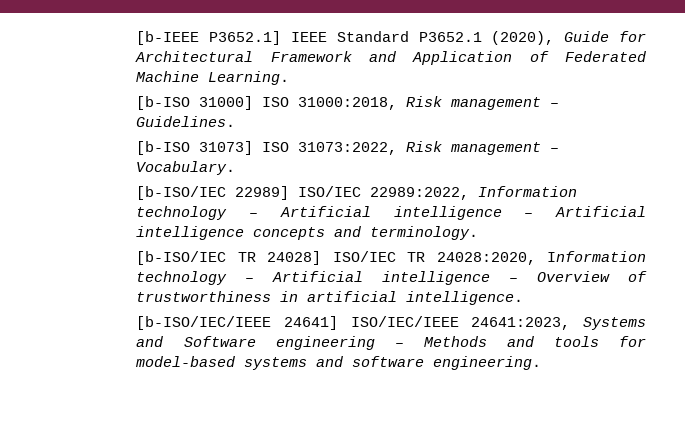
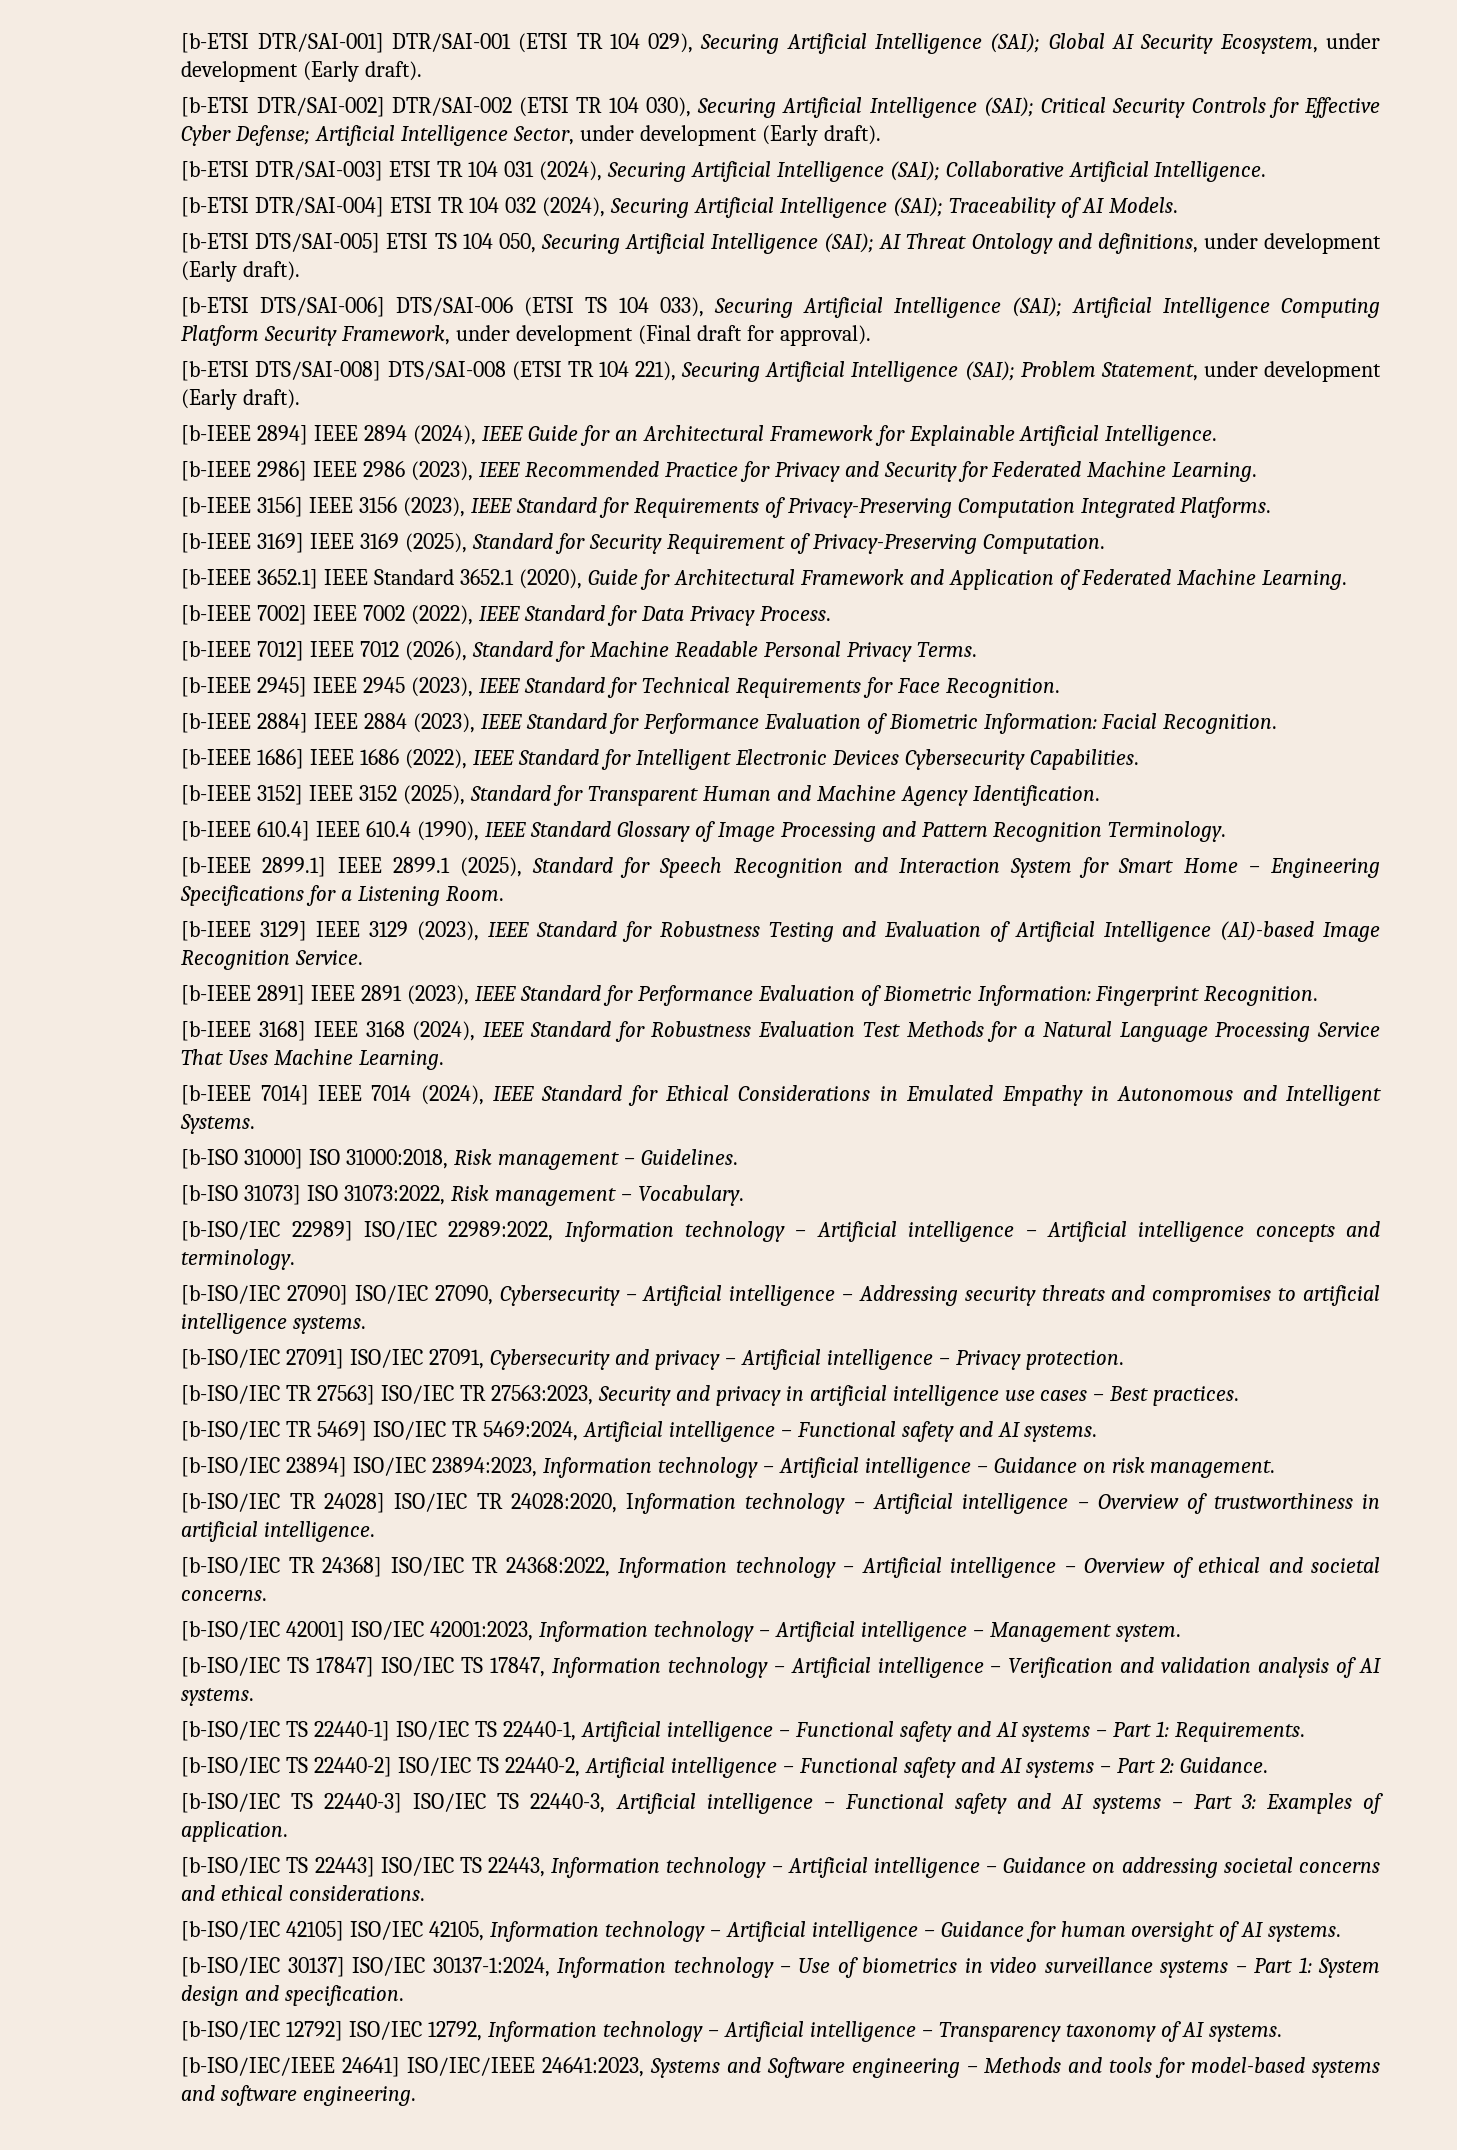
[136,31,482,45] [b-IEEE P3652.1] IEEE Standard P3652.1 -> [181,33,1380,54] [181,61,423,82] [181,97,1380,118] [181,125,881,146] [181,161,1267,182] [181,197,1179,218] [181,233,1381,254] [181,261,301,282] [181,297,1380,318] [181,325,871,346] [181,361,1382,382] [181,389,301,410] [181,425,1218,446] [181,461,1258,482] [181,497,1272,518] [181,533,1105,554] [181,569,515,589] [b-ETSI DTR/SAI-001] DTR/SAI-001 (ETSI TR 104 029), Securing Artificial Intelligence (SAI); Global AI Security Ecosystem, under development (Early draft). // [b-ETSI DTR/SAI-002] DTR/SAI-002 (ETSI TR 104 030), Securing Artificial Intelligence (SAI); Critical Security Controls for Effective Cyber Defense; Artificial Intelligence Sector, under development (Early draft). // [b-ETSI DTR/SAI-003] ETSI TR 104 031 (2024), Securing Artificial Intelligence (SAI); Collaborative Artificial Intelligence. // [b-ETSI DTR/SAI-004] ETSI TR 104 032 (2024), Securing Artificial Intelligence (SAI); Traceability of AI Models. // [b-ETSI DTS/SAI-005] ETSI TS 104 050, Securing Artificial Intelligence (SAI); AI Threat Ontology and definitions, under development (Early draft). // [b-ETSI DTS/SAI-006] DTS/SAI-006 (ETSI TS 104 033), Securing Artificial Intelligence (SAI); Artificial Intelligence Computing Platform Security Framework, under development (Final draft for approval). // [b-ETSI DTS/SAI-008] DTS/SAI-008 (ETSI TR 104 221), Securing Artificial Intelligence (SAI); Problem Statement, under development (Early draft). // [b-IEEE 2894] IEEE 2894 (2024), IEEE Guide for an Architectural Framework for Explainable Artificial Intelligence. // [b-IEEE 2986] IEEE 2986 (2023), IEEE Recommended Practice for Privacy and Security for Federated Machine Learning. // [b-IEEE 3156] IEEE 3156 (2023), IEEE Standard for Requirements of Privacy-Preserving Computation Integrated Platforms. // [b-IEEE 3169] IEEE 3169 (2025), Standard for Security Requirement of Privacy-Preserving Computation. // [b-IEEE 3652.1] IEEE Standard 3652.1
(290, 78) none -> [181,605,831,626] [181,641,977,662] [181,677,1060,698] [181,713,1278,734] [181,749,1139,770] [181,785,1100,806] [181,821,1227,842] [181,857,1380,878] [180,885,505,906] [181,921,1380,942] [181,950,364,970] [181,985,1319,1006] [181,1021,1380,1042] [181,1049,445,1070] [181,1085,1381,1106] [180,1114,256,1134] // [b-IEEE 7002] IEEE 7002 (2022), IEEE Standard for Data Privacy Process. // [b-IEEE 7012] IEEE 7012 (2026), Standard for Machine Readable Personal Privacy Terms. // [b-IEEE 2945] IEEE 2945 (2023), IEEE Standard for Technical Requirements for Face Recognition. // [b-IEEE 2884] IEEE 2884 (2023), IEEE Standard for Performance Evaluation of Biometric Information: Facial Recognition. // [b-IEEE 1686] IEEE 1686 (2022), IEEE Standard for Intelligent Electronic Devices Cybersecurity Capabilities. // [b-IEEE 3152] IEEE 3152 (2025), Standard for Transparent Human and Machine Agency Identification. // [b-IEEE 610.4] IEEE 610.4 (1990), IEEE Standard Glossary of Image Processing and Pattern Recognition Terminology. // [b-IEEE 2899.1] IEEE 2899.1 (2025), Standard for Speech Recognition and Interaction System for Smart Home – Engineering Specifications for a Listening Room. // [b-IEEE 3129] IEEE 3129 (2023), IEEE Standard for Robustness Testing and Evaluation of Artificial Intelligence (AI)-based Image Recognition Service. // [b-IEEE 2891] IEEE 2891 (2023), IEEE Standard for Performance Evaluation of Biometric Information: Fingerprint Recognition. // [b-IEEE 3168] IEEE 3168 (2024), IEEE Standard for Robustness Evaluation Test Methods for a Natural Language Processing Service That Uses Machine Learning. // [b-IEEE 7014] IEEE 7014 (2024), IEEE Standard for Ethical Considerations in Emulated Empathy in Autonomous and Intelligent Systems.
(479, 233) none -> [181,1285,1380,1306] [181,1313,367,1334] [181,1349,1124,1370] [181,1385,1240,1406] [181,1421,1098,1442] [181,1457,1276,1478] // [b-ISO/IEC 27090] ISO/IEC 27090, Cybersecurity – Artificial intelligence – Addressing security threats and compromises to artificial intelligence systems. // [b-ISO/IEC 27091] ISO/IEC 27091, Cybersecurity and privacy – Artificial intelligence – Privacy protection. // [b-ISO/IEC TR 27563] ISO/IEC TR 27563:2023, Security and privacy in artificial intelligence use cases – Best practices. // [b-ISO/IEC TR 5469] ISO/IEC TR 5469:2024, Artificial intelligence – Functional safety and AI systems. // [b-ISO/IEC 23894] ISO/IEC 23894:2023, Information technology – Artificial intelligence – Guidance on risk management.
(524, 298) none -> [181,1557,1380,1578] [181,1590,268,1601] [181,1621,1181,1642] [181,1657,1382,1678] [181,1688,255,1706] [181,1721,1306,1742] [181,1757,1269,1778] [181,1793,1383,1814] [181,1821,289,1842] [181,1857,1380,1878] [181,1885,426,1901] [181,1921,1342,1942] [181,1957,1381,1978] [181,1985,405,2006] [181,2021,1283,2042] // [b-ISO/IEC TR 24368] ISO/IEC TR 24368:2022, Information technology – Artificial intelligence – Overview of ethical and societal concerns. // [b-ISO/IEC 42001] ISO/IEC 42001:2023, Information technology – Artificial intelligence – Management system. // [b-ISO/IEC TS 17847] ISO/IEC TS 17847, Information technology – Artificial intelligence – Verification and validation analysis of AI systems. // [b-ISO/IEC TS 22440-1] ISO/IEC TS 22440-1, Artificial intelligence – Functional safety and AI systems – Part 1: Requirements. // [b-ISO/IEC TS 22440-2] ISO/IEC TS 22440-2, Artificial intelligence – Functional safety and AI systems – Part 2: Guidance. // [b-ISO/IEC TS 22440-3] ISO/IEC TS 22440-3, Artificial intelligence – Functional safety and AI systems – Part 3: Examples of application. // [b-ISO/IEC TS 22443] ISO/IEC TS 22443, Information technology – Artificial intelligence – Guidance on addressing societal concerns and ethical considerations. // [b-ISO/IEC 42105] ISO/IEC 42105, Information technology – Artificial intelligence – Guidance for human oversight of AI systems. // [b-ISO/IEC 30137] ISO/IEC 30137-1:2024, Information technology – Use of biometrics in video surveillance systems – Part 1: System design and specification. // [b-ISO/IEC 12792] ISO/IEC 12792, Information technology – Artificial intelligence – Transparency taxonomy of AI systems.

